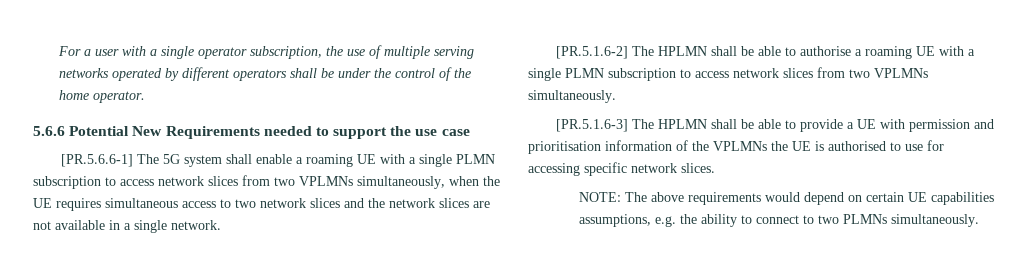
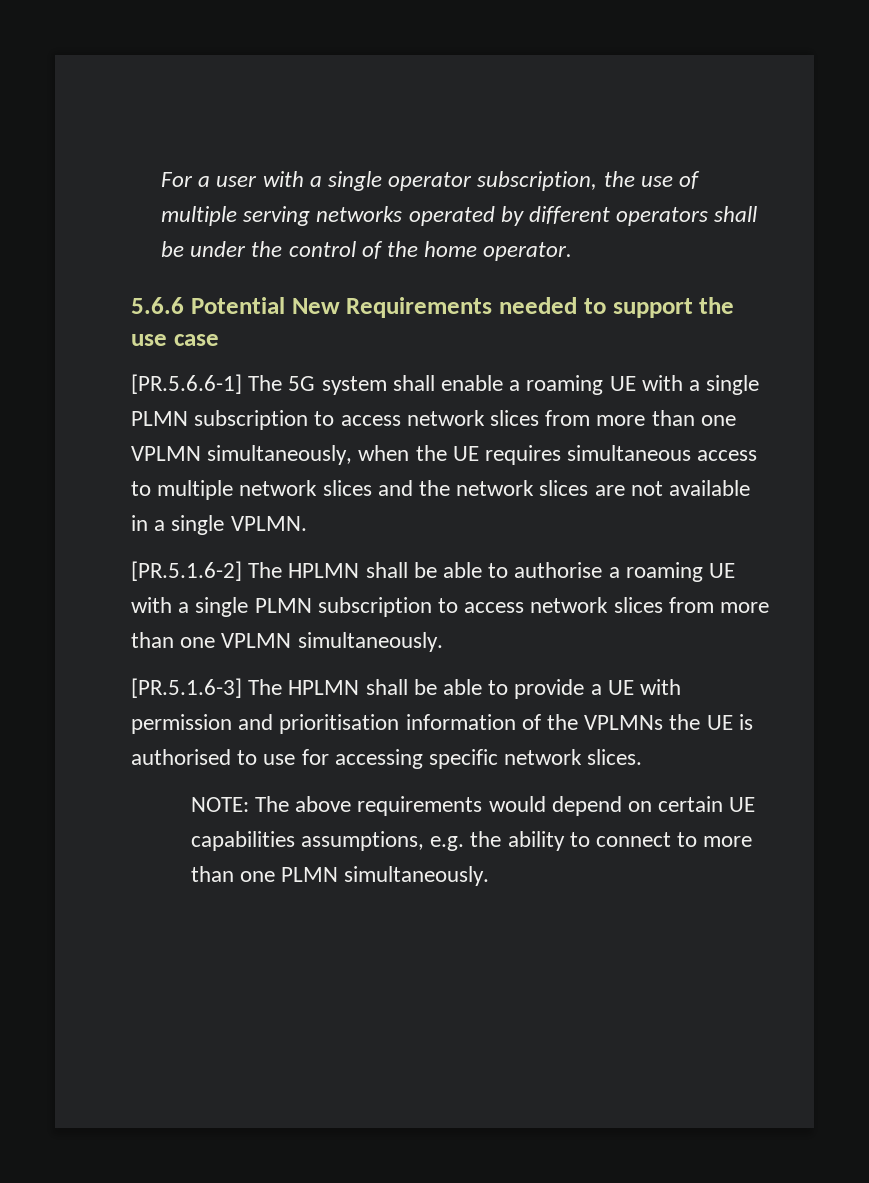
[274,176,353,186] two VPLMNs -> [596,410,736,426] [131,446,201,461] more than one VPLMN
[235,199,256,208] two -> [157,480,234,500] multiple
[171,220,221,230] network. -> [230,516,307,531] VPLMN.
[849,68,928,78] two VPLMNs -> [720,602,770,613] [131,632,292,648] more than one VPLMN
[818,214,888,224] two PLMNs -> [703,836,753,847] [190,866,339,882] more than one PLMN

